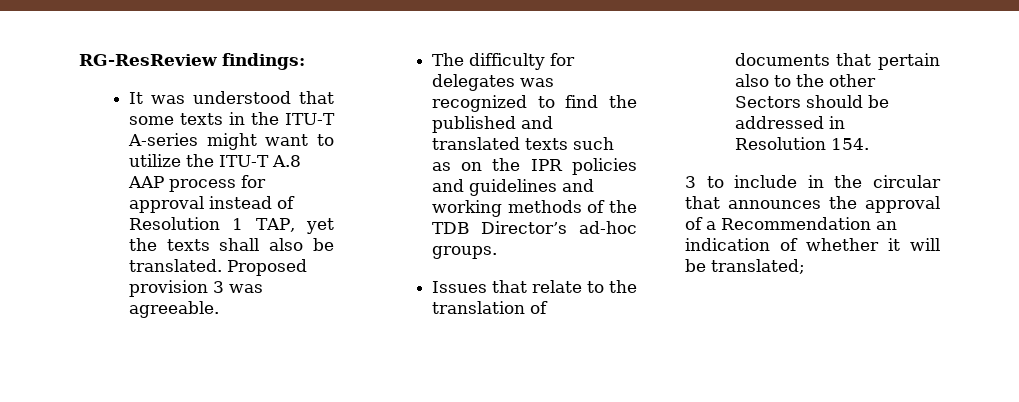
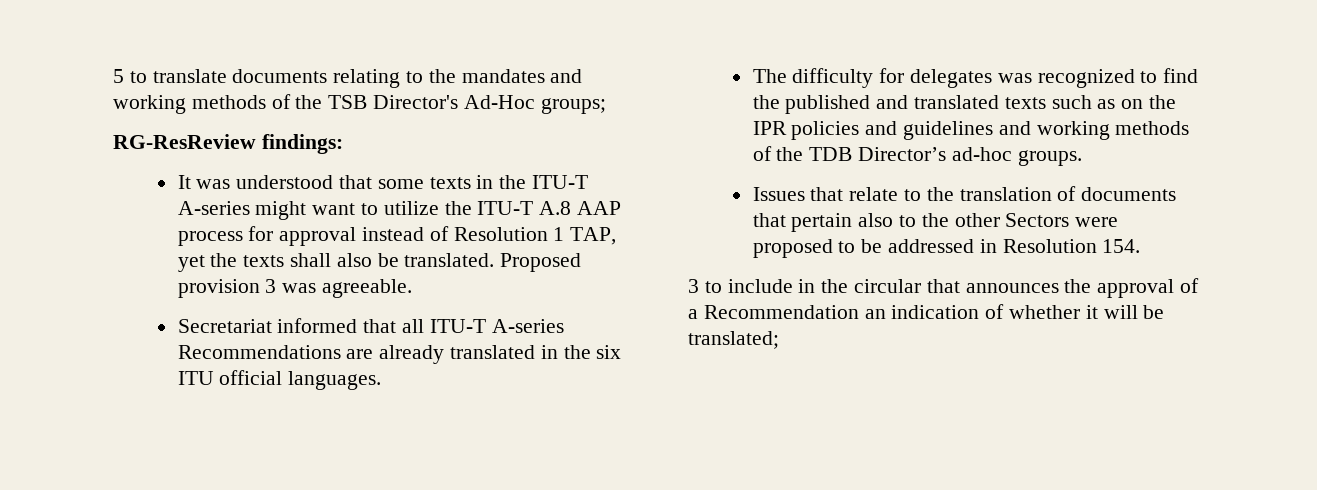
(79, 60) none -> [113,69,583,88] [113,94,606,114] 5 to translate documents relating to the mandates and working methods of the TSB Director's Ad-Hoc groups; //
(219, 309) none -> [177,318,564,333] [177,345,622,364] [177,370,382,390] // Secretariat informed that all ITU-T A-series Recommendations are already translated in the six ITU official languages.
[805,95,863,108] should -> [1075,217,1119,227] [752,239,856,258] were proposed to

